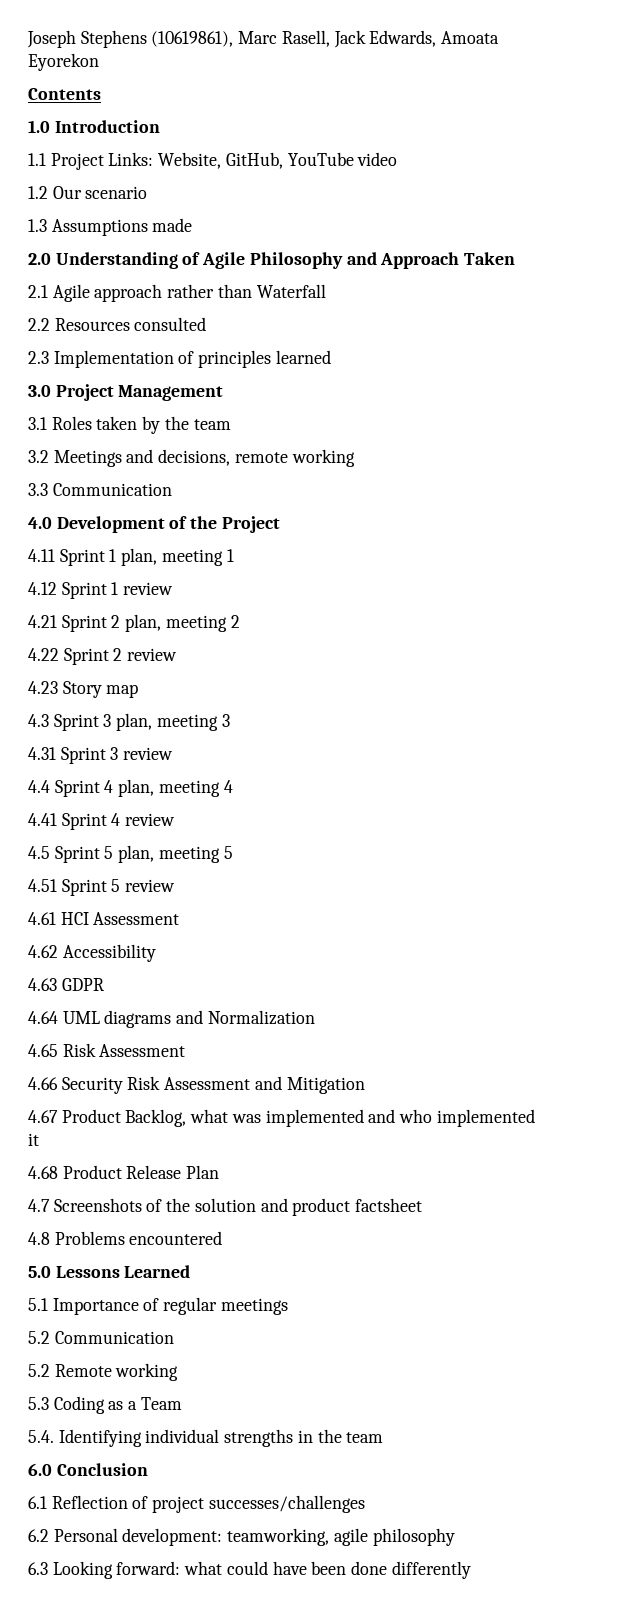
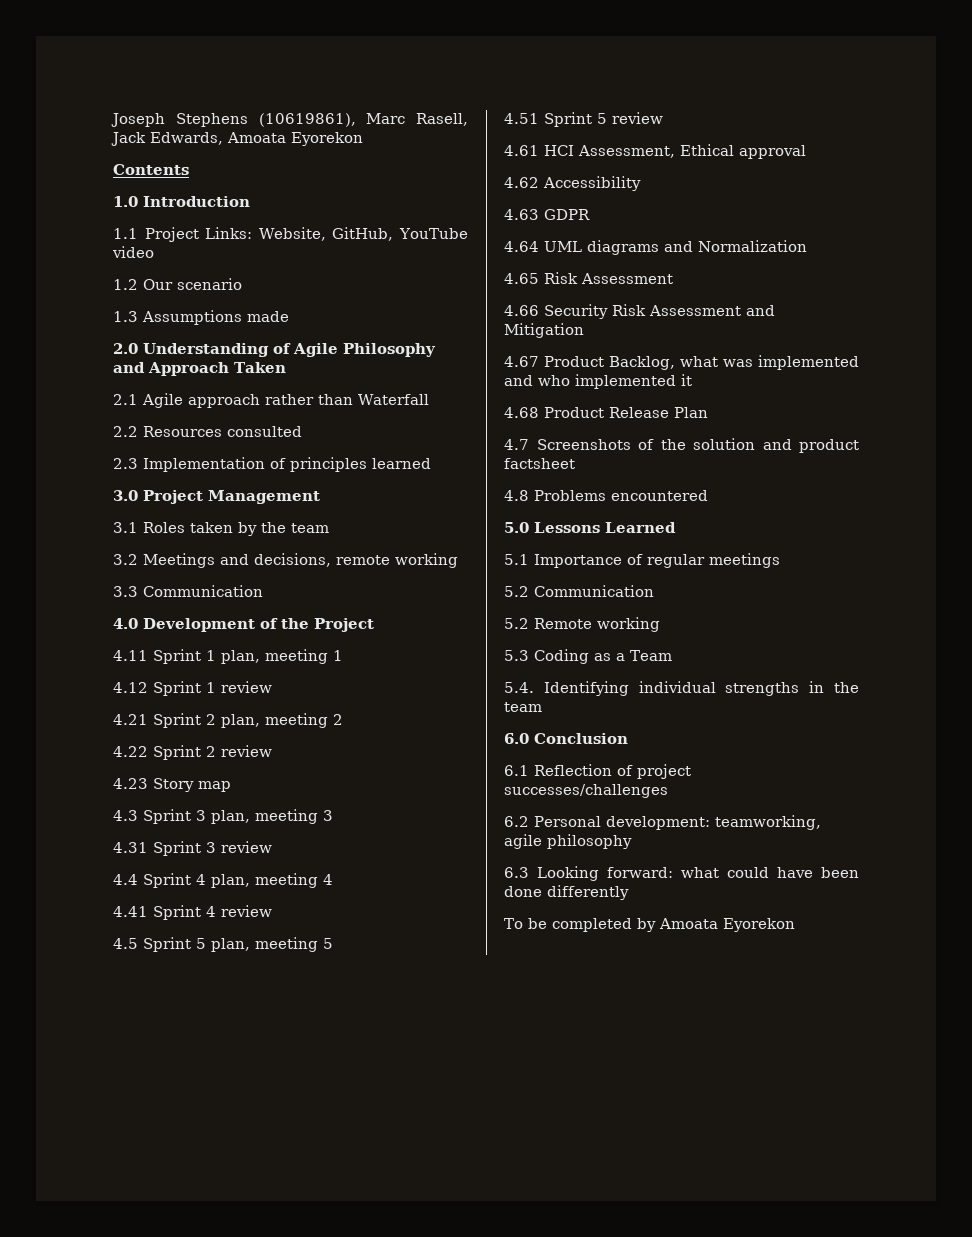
[93,912,180,925] Assessment -> [578,144,806,159] Assessment, Ethical approval
(471, 1570) none -> [504,918,795,932] // To be completed by Amoata Eyorekon

